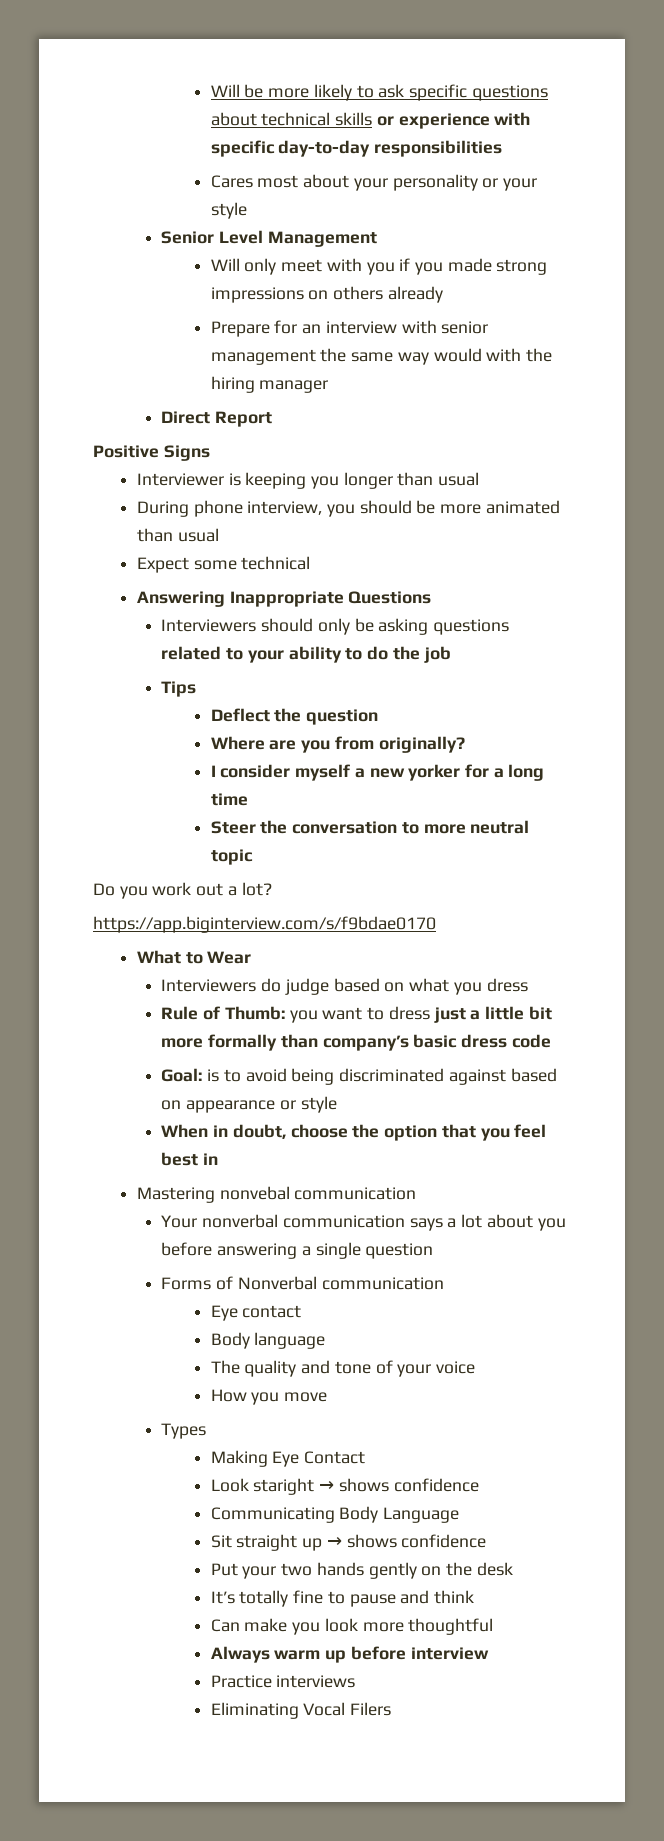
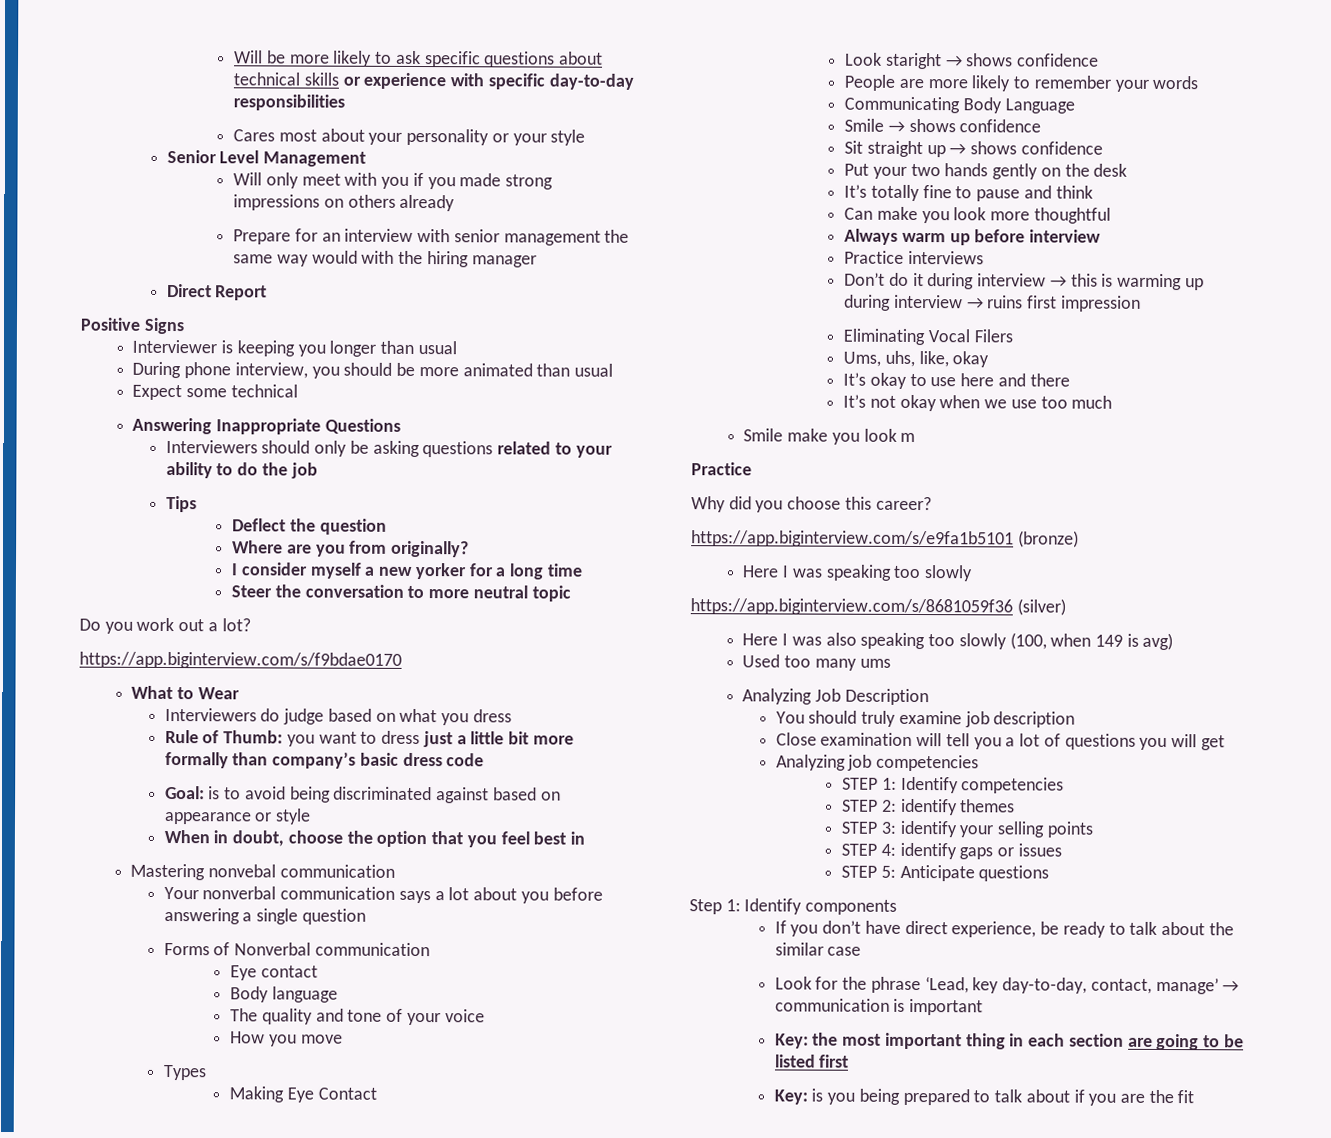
(479, 1485) none -> [844,74,1199,92] // People are more likely to remember your words
(460, 1515) none -> [844,118,1042,133] // Smile → shows confidence
[210,1702,392,1719] Eliminating Vocal Filers -> [844,272,1204,291] [844,294,1141,312] [843,328,1013,346] [843,350,990,368] [843,372,1070,389] [843,394,1113,412] [743,428,916,445] [691,462,752,476] [691,496,932,513] [691,530,1079,548] [742,564,974,582] [690,598,1066,616] [742,632,1174,651] [742,654,891,671] [742,688,929,706] [775,710,1076,728] [775,732,1225,751] [775,754,980,772] [842,776,1065,794] [842,798,1016,816] [841,820,1093,838] [841,842,1062,860] [841,864,1050,882] [689,898,898,915] [774,920,1234,938] [774,942,862,956] [774,976,1240,995] [774,998,984,1016] [774,1032,1244,1051] [774,1054,850,1068] [773,1088,1195,1106] Don’t do it during interview → this is warming up during interview → ruins first impression // Eliminating Vocal Filers // Ums, uhs, like, okay // It’s okay to use here and there // It’s not okay when we use too much // Smile make you look m // Practice // Why did you choose this career? // https://app.biginterview.com/s/e9fa1b5101 (bronze) // Here I was speaking too slowly // https://app.biginterview.com/s/8681059f36 (silver) // Here I was also speaking too slowly (100, when 149 is avg) // Used too many ums // Analyzing Job Description // You should truly examine job description // Close examination will tell you a lot of questions you will get // Analyzing job competencies // STEP 1: Identify competencies // STEP 2: identify themes // STEP 3: identify your selling points // STEP 4: identify gaps or issues // STEP 5: Anticipate questions // Step 1: Identify components // If you don’t have direct experience, be ready to talk about the similar case // Look for the phrase ‘Lead, key day-to-day, contact, manage’ → communication is important // Key: the most important thing in each section are going to be listed first // Key: is you being prepared to talk about if you are the fit

